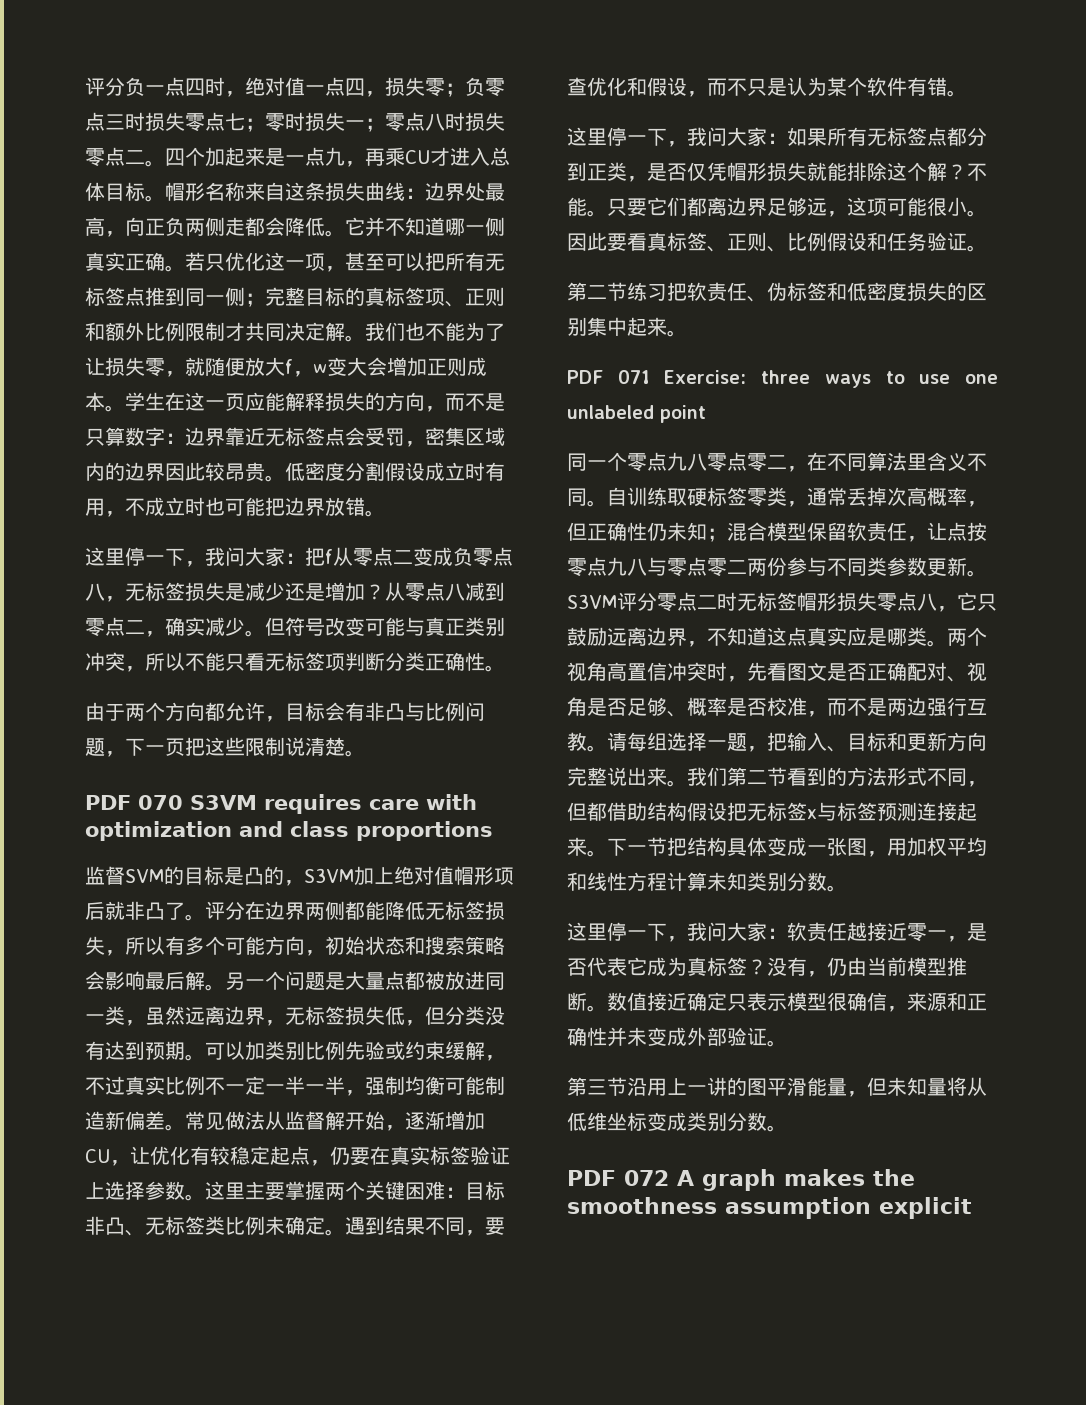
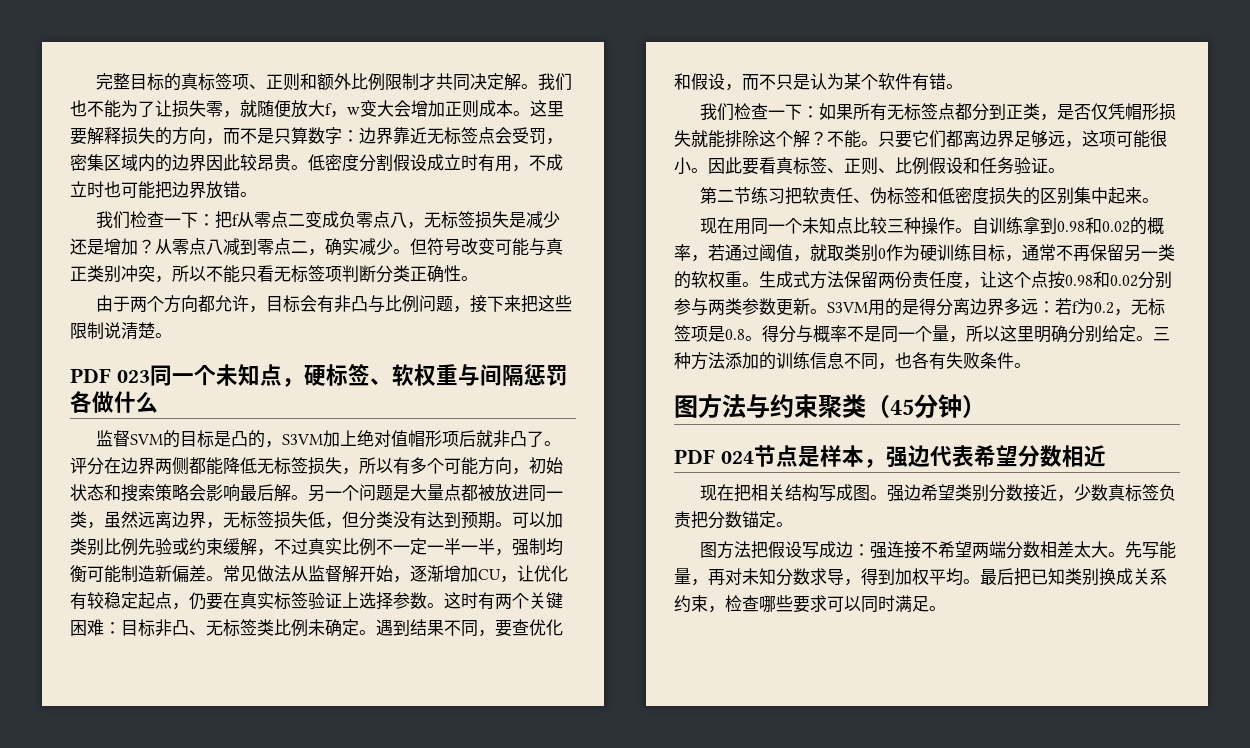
[85,77,505,97] [85,112,505,132] [85,147,510,167] [85,182,505,202] [85,217,505,237] [85,252,505,272] [85,287,265,307] 评分负一点四时，绝对值一点四，损失零；负零点三时损失零点七；零时损失一；零点八时损失零点二。四个加起来是一点九，再乘CU才进入总体目标。帽形名称来自这条损失曲线：边界处最高，向正负两侧走都会降低。它并不知道哪一侧真实正确。若只优化这一项，甚至可以把所有无标签点推到同一侧； -> (95, 81) none
[125,392,285,411] 学生在这一页应能 -> [530,100,564,117] [70,128,87,145] 这里要
[85,547,285,567] 这里停一下，我问大家 -> [95,211,198,229] 我们检查一下
[125,738,185,756] 下一页 -> [469,295,521,313] 接下来
[138,794,477,814] [85,821,493,841] 070 S3VM requires care with optimization and class proportions -> [116,364,568,387] [70,391,158,413] 023同一个未知点，硬标签、软权重与间隔惩罚各做什么
[225,1181,325,1200] 里主要掌握 -> [461,592,495,610] 时有
[567,127,767,147] 这里停一下，我问大家 -> [699,103,802,121] 我们检查一下
[567,370,998,388] [567,405,706,423] [567,452,987,472] [567,487,987,507] [567,522,987,542] [567,557,987,577] [567,592,997,612] [567,627,987,647] [567,662,987,682] [567,697,987,717] [567,732,987,752] [567,767,987,787] [567,802,977,821] [567,837,987,857] [567,872,847,892] [567,922,987,942] [567,957,967,977] [567,992,987,1012] [567,1027,787,1047] [567,1077,987,1097] [567,1112,787,1132] [567,1169,915,1191] [567,1197,972,1219] PDF 071 Exercise: three ways to use one unlabeled point // 同一个零点九八零点零二，在不同算法里含义不同。自训练取硬标签零类，通常丢掉次高概率，但正确性仍未知；混合模型保留软责任，让点按零点九八与零点零二两份参与不同类参数更新。S3VM评分零点二时无标签帽形损失零点八，它只鼓励远离边界，不知道这点真实应是哪类。两个视角高置信冲突时，先看图文是否正确配对、视角是否足够、概率是否校准，而不是两边强行互教。请每组选择一题，把输入、目标和更新方向完整说出来。我们第二节看到的方法形式不同，但都借助结构假设把无标签x与标签预测连接起来。下一节把结构具体变成一张图，用加权平均和线性方程计算未知类别分数。 // 这里停一下，我问大家：软责任越接近零一，是否代表它成为真标签？没有，仍由当前模型推断。数值接近确定只表示模型很确信，来源和正确性并未变成外部验证。 // 第三节沿用上一讲的图平滑能量，但未知量将从低维坐标变成类别分数。 // PDF 072 A graph makes the smoothness assumption explicit -> [699,217,1164,235] [674,244,1175,262] [674,271,1172,289] [674,298,1165,316] [674,325,1170,343] [674,352,1031,370] [674,394,986,419] [674,445,1106,468] [699,484,1176,502] [674,511,793,529] [699,541,1176,559] [674,568,1167,586] [674,595,946,613] 现在用同一个未知点比较三种操作。自训练拿到0.98和0.02的概率，若通过阈值，就取类别0作为硬训练目标，通常不再保留另一类的软权重。生成式方法保留两份责任度，让这个点按0.98和0.02分别参与两类参数更新。S3VM用的是得分离边界多远：若f为0.2，无标签项是0.8。得分与概率不是同一个量，所以这里明确分别给定。三种方法添加的训练信息不同，也各有失败条件。 // 图方法与约束聚类（45分钟） // PDF 024节点是样本，强边代表希望分数相近 // 现在把相关结构写成图。强边希望类别分数接近，少数真标签负责把分数锚定。 // 图方法把假设写成边：强连接不希望两端分数相差太大。先写能量，再对未知分数求导，得到加权平均。最后把已知类别换成关系约束，检查哪些要求可以同时满足。

